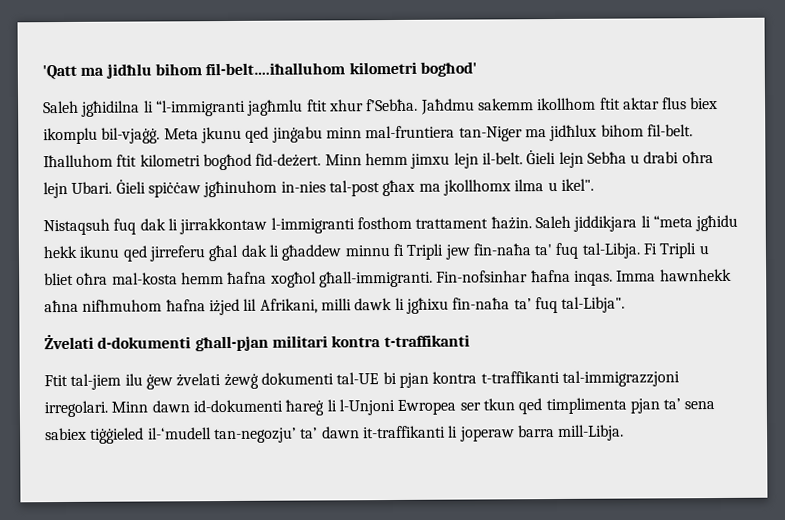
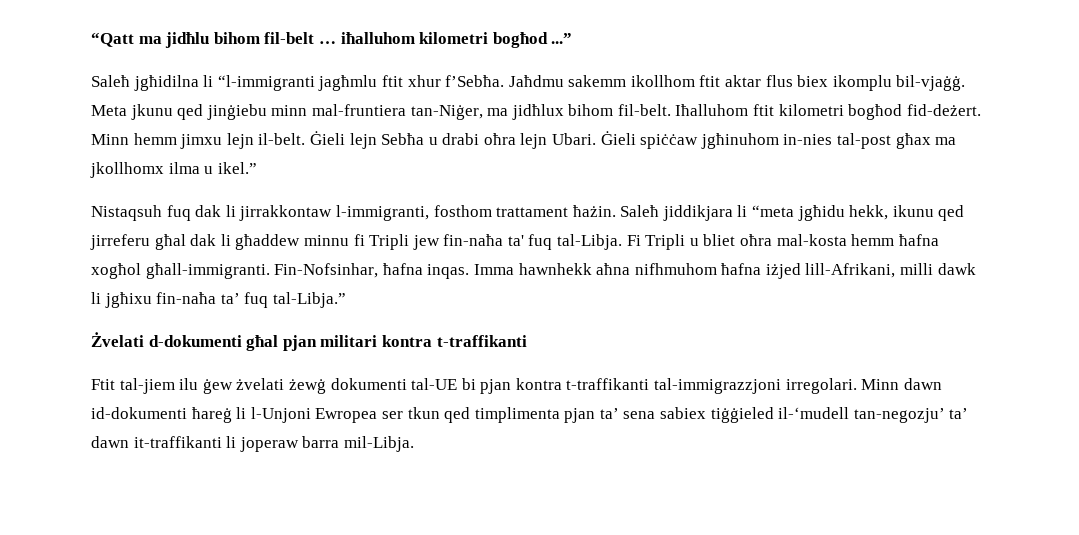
[42,64,77,80] 'Qatt -> [91,32,134,47] “Qatt
[205,61,477,77] [43,100,79,114] fil-belt….iħalluhom kilometri bogħod' // Saleh -> [264,32,573,48] [91,75,130,87] fil-belt … iħalluhom kilometri bogħod ...” // Saleħ
[271,126,323,143] jinġabu -> [206,104,267,120] jinġiebu
[458,126,523,142] tan-Niger -> [410,105,483,120] tan-Niġer,
[560,178,594,191] ikel". -> [217,162,257,174] ikel.”
[270,217,355,234] l-immigranti -> [335,205,429,221] l-immigranti,
[534,215,571,229] Saleh -> [620,205,660,217] Saleħ
[43,245,77,259] hekk -> [849,205,889,220] hekk,
[436,270,529,283] Fin-nofsinhar -> [274,263,379,278] Fin-Nofsinhar,
[243,298,318,314] lil Afrikani, -> [805,263,896,278] lill-Afrikani,
[561,296,626,313] tal-Libja". -> [272,292,346,308] tal-Libja.”
[194,335,269,352] għall-pjan -> [246,335,317,351] għal pjan
[558,424,625,441] mill-Libja. -> [343,436,414,452] mil-Libja.

